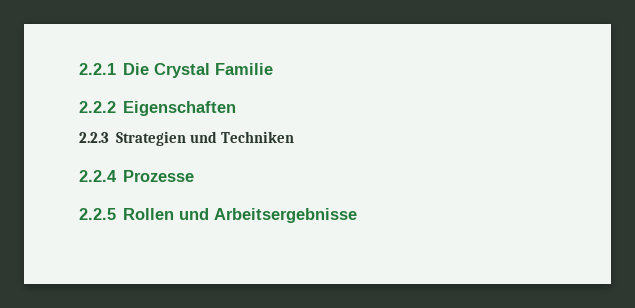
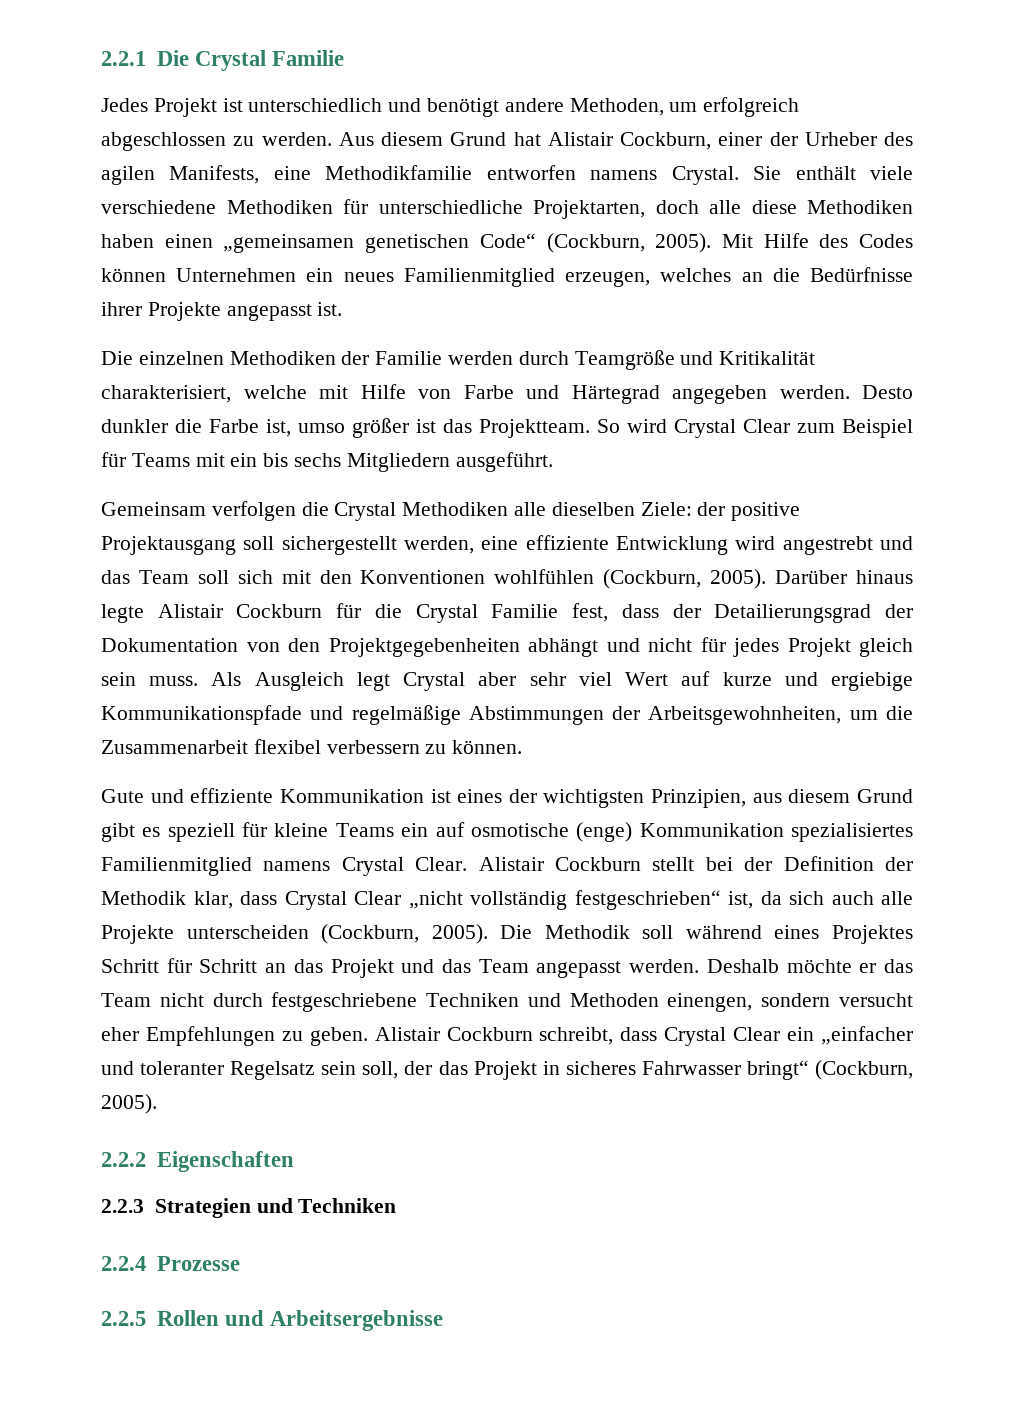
(274, 69) none -> [101,97,800,117] [101,132,913,151] [101,165,914,185] [101,199,913,219] [101,233,914,253] [101,267,913,287] [101,302,343,321] [101,350,816,370] [101,384,913,404] [101,418,913,438] [101,452,553,472] [101,501,801,521] [101,535,914,555] [101,569,913,589] [101,603,914,623] [101,637,913,657] [101,671,914,691] [101,705,914,725] [101,739,523,754] [101,788,913,808] [101,822,914,842] [101,856,913,876] [101,890,913,910] [101,924,913,944] [101,958,913,978] [101,992,914,1012] [101,1026,913,1046] [101,1060,913,1080] [101,1094,157,1114] // Jedes Projekt ist unterschiedlich und benötigt andere Methoden, um erfolgreich abgeschlossen zu werden. Aus diesem Grund hat Alistair Cockburn, einer der Urheber des agilen Manifests, eine Methodikfamilie entworfen namens Crystal. Sie enthält viele verschiedene Methodiken für unterschiedliche Projektarten, doch alle diese Methodiken haben einen „gemeinsamen genetischen Code“ (Cockburn, 2005). Mit Hilfe des Codes können Unternehmen ein neues Familienmitglied erzeugen, welches an die Bedürfnisse ihrer Projekte angepasst ist. // Die einzelnen Methodiken der Familie werden durch Teamgröße und Kritikalität charakterisiert, welche mit Hilfe von Farbe und Härtegrad angegeben werden. Desto dunkler die Farbe ist, umso größer ist das Projektteam. So wird Crystal Clear zum Beispiel für Teams mit ein bis sechs Mitgliedern ausgeführt. // Gemeinsam verfolgen die Crystal Methodiken alle dieselben Ziele: der positive Projektausgang soll sichergestellt werden, eine effiziente Entwicklung wird angestrebt und das Team soll sich mit den Konventionen wohlfühlen (Cockburn, 2005). Darüber hinaus legte Alistair Cockburn für die Crystal Familie fest, dass der Detailierungsgrad der Dokumentation von den Projektgegebenheiten abhängt und nicht für jedes Projekt gleich sein muss. Als Ausgleich legt Crystal aber sehr viel Wert auf kurze und ergiebige Kommunikationspfade und regelmäßige Abstimmungen der Arbeitsgewohnheiten, um die Zusammenarbeit flexibel verbessern zu können. // Gute und effiziente Kommunikation ist eines der wichtigsten Prinzipien, aus diesem Grund gibt es speziell für kleine Teams ein auf osmotische (enge) Kommunikation spezialisiertes Familienmitglied namens Crystal Clear. Alistair Cockburn stellt bei der Definition der Methodik klar, dass Crystal Clear „nicht vollständig festgeschrieben“ ist, da sich auch alle Projekte unterscheiden (Cockburn, 2005). Die Methodik soll während eines Projektes Schritt für Schritt an das Projekt und das Team angepasst werden. Deshalb möchte er das Team nicht durch festgeschriebene Techniken und Methoden einengen, sondern versucht eher Empfehlungen zu geben. Alistair Cockburn schreibt, dass Crystal Clear ein „einfacher und toleranter Regelsatz sein soll, der das Projekt in sicheres Fahrwasser bringt“ (Cockburn, 2005).

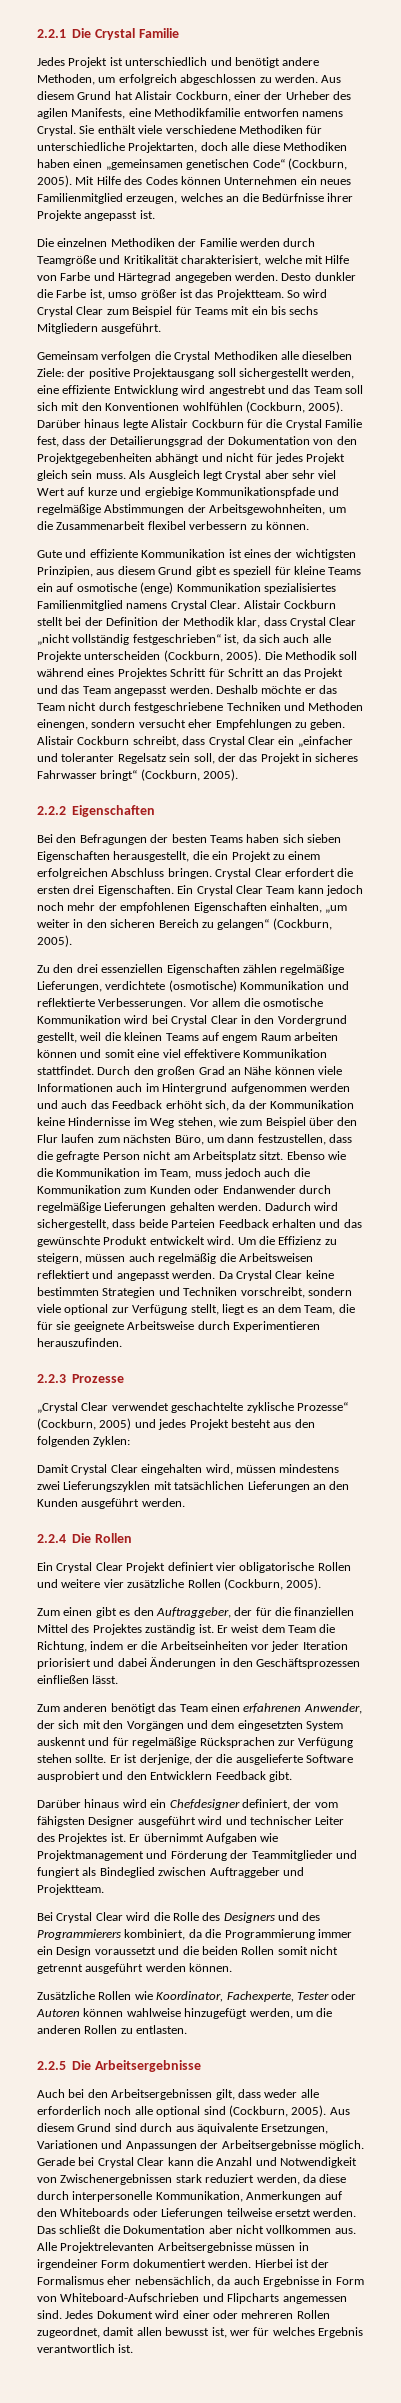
[101,1198,397,1218] [101,1256,240,1271] [101,1310,443,1331] 2.2.3 Strategien und Techniken // 2.2.4 Prozesse // 2.2.5 Rollen und Arbeitsergebnisse -> [37,834,341,845] [37,851,321,862] [37,868,354,879] [37,885,363,896] [37,902,348,913] [37,918,332,930] [37,935,72,947] [37,964,345,975] [37,980,349,992] [37,998,323,1009] [37,1015,347,1026] [37,1032,338,1043] [37,1049,328,1058] [37,1066,342,1077] [37,1083,350,1094] [37,1100,354,1111] [37,1117,358,1128] [37,1134,352,1145] [37,1151,346,1162] [37,1168,310,1179] [37,1185,331,1194] [37,1202,338,1213] [37,1219,362,1230] [37,1236,337,1247] [37,1253,313,1264] [37,1270,334,1281] [37,1287,352,1298] [37,1304,355,1315] [37,1321,320,1332] [37,1338,122,1347] [37,1374,125,1383] [37,1402,348,1413] [37,1418,315,1430] [37,1436,131,1447] [37,1464,340,1475] [37,1481,350,1492] [37,1498,185,1509] [37,1533,132,1543] [37,1562,351,1573] [37,1578,322,1590] [37,1607,355,1618] [37,1624,336,1635] [37,1641,348,1652] [37,1657,361,1669] [37,1675,119,1684] [37,1703,362,1714] [37,1720,343,1731] [37,1737,354,1748] [37,1754,353,1765] [37,1771,292,1782] [37,1799,338,1810] [37,1816,345,1827] [37,1833,279,1844] [37,1850,357,1861] [37,1867,304,1878] [37,1884,104,1895] [37,1912,321,1923] [37,1929,352,1940] [37,1946,338,1957] [37,1963,233,1974] [37,1991,357,2002] [36,2008,333,2019] [37,2025,188,2034] [37,2060,201,2072] [37,2089,319,2100] [37,2105,350,2117] [37,2123,329,2134] [37,2140,364,2151] [37,2157,357,2168] [37,2174,347,2185] [37,2191,342,2202] [37,2208,357,2219] [37,2225,356,2234] [37,2242,309,2253] [37,2259,330,2270] [37,2276,364,2287] [37,2293,347,2304] [37,2310,330,2319] [37,2327,363,2338] [37,2344,134,2353] Bei den Befragungen der besten Teams haben sich sieben Eigenschaften herausgestellt, die ein Projekt zu einem erfolgreichen Abschluss bringen. Crystal Clear erfordert die ersten drei Eigenschaften. Ein Crystal Clear Team kann jedoch noch mehr der empfohlenen Eigenschaften einhalten, „um weiter in den sicheren Bereich zu gelangen“ (Cockburn, 2005). // Zu den drei essenziellen Eigenschaften zählen regelmäßige Lieferungen, verdichtete (osmotische) Kommunikation und reflektierte Verbesserungen. Vor allem die osmotische Kommunikation wird bei Crystal Clear in den Vordergrund gestellt, weil die kleinen Teams auf engem Raum arbeiten können und somit eine viel effektivere Kommunikation stattfindet. Durch den großen Grad an Nähe können viele Informationen auch im Hintergrund aufgenommen werden und auch das Feedback erhöht sich, da der Kommunikation keine Hindernisse im Weg stehen, wie zum Beispiel über den Flur laufen zum nächsten Büro, um dann festzustellen, dass die gefragte Person nicht am Arbeitsplatz sitzt. Ebenso wie die Kommunikation im Team, muss jedoch auch die Kommunikation zum Kunden oder Endanwender durch regelmäßige Lieferungen gehalten werden. Dadurch wird sichergestellt, dass beide Parteien Feedback erhalten und das gewünschte Produkt entwickelt wird. Um die Effizienz zu steigern, müssen auch regelmäßig die Arbeitsweisen reflektiert und angepasst werden. Da Crystal Clear keine bestimmten Strategien und Techniken vorschreibt, sondern viele optional zur Verfügung stellt, liegt es an dem Team, die für sie geeignete Arbeitsweise durch Experimentieren herauszufinden. // 2.2.3 Prozesse // „Crystal Clear verwendet geschachtelte zyklische Prozesse“ (Cockburn, 2005) und jedes Projekt besteht aus den folgenden Zyklen: // Damit Crystal Clear eingehalten wird, müssen mindestens zwei Lieferungszyklen mit tatsächlichen Lieferungen an den Kunden ausgeführt werden. // 2.2.4 Die Rollen // Ein Crystal Clear Projekt definiert vier obligatorische Rollen und weitere vier zusätzliche Rollen (Cockburn, 2005). // Zum einen gibt es den Auftraggeber, der für die finanziellen Mittel des Projektes zuständig ist. Er weist dem Team die Richtung, indem er die Arbeitseinheiten vor jeder Iteration priorisiert und dabei Änderungen in den Geschäftsprozessen einfließen lässt. // Zum anderen benötigt das Team einen erfahrenen Anwender, der sich mit den Vorgängen und dem eingesetzten System auskennt und für regelmäßige Rücksprachen zur Verfügung stehen sollte. Er ist derjenige, der die ausgelieferte Software ausprobiert und den Entwicklern Feedback gibt. // Darüber hinaus wird ein Chefdesigner definiert, der vom fähigsten Designer ausgeführt wird und technischer Leiter des Projektes ist. Er übernimmt Aufgaben wie Projektmanagement und Förderung der Teammitglieder und fungiert als Bindeglied zwischen Auftraggeber und Projektteam. // Bei Crystal Clear wird die Rolle des Designers und des Programmierers kombiniert, da die Programmierung immer ein Design voraussetzt und die beiden Rollen somit nicht getrennt ausgeführt werden können. // Zusätzliche Rollen wie Koordinator, Fachexperte, Tester oder Autoren können wahlweise hinzugefügt werden, um die anderen Rollen zu entlasten. // 2.2.5 Die Arbeitsergebnisse // Auch bei den Arbeitsergebnissen gilt, dass weder alle erforderlich noch alle optional sind (Cockburn, 2005). Aus diesem Grund sind durch aus äquivalente Ersetzungen, Variationen und Anpassungen der Arbeitsergebnisse möglich. Gerade bei Crystal Clear kann die Anzahl und Notwendigkeit von Zwischenergebnissen stark reduziert werden, da diese durch interpersonelle Kommunikation, Anmerkungen auf den Whiteboards oder Lieferungen teilweise ersetzt werden. Das schließt die Dokumentation aber nicht vollkommen aus. Alle Projektrelevanten Arbeitsergebnisse müssen in irgendeiner Form dokumentiert werden. Hierbei ist der Formalismus eher nebensächlich, da auch Ergebnisse in Form von Whiteboard-Aufschrieben und Flipcharts angemessen sind. Jedes Dokument wird einer oder mehreren Rollen zugeordnet, damit allen bewusst ist, wer für welches Ergebnis verantwortlich ist.

